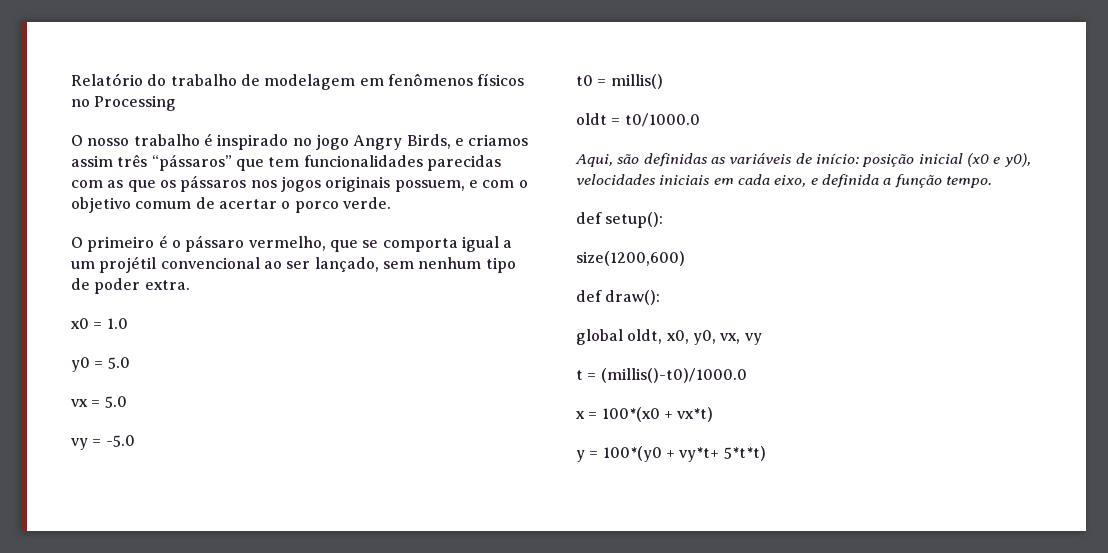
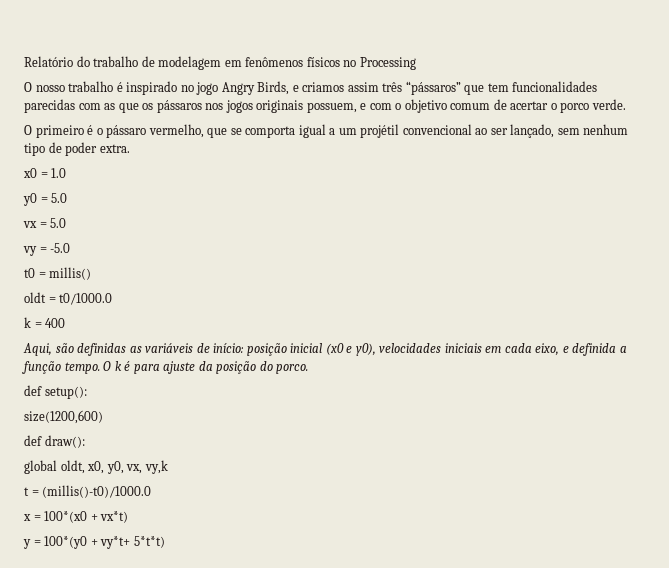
(700, 120) none -> [24,317,66,328] // k = 400
(992, 182) none -> [103,361,309,374] O k é para ajuste da posição do porco.
[744,333,762,345] vy -> [144,460,168,474] vy,k

